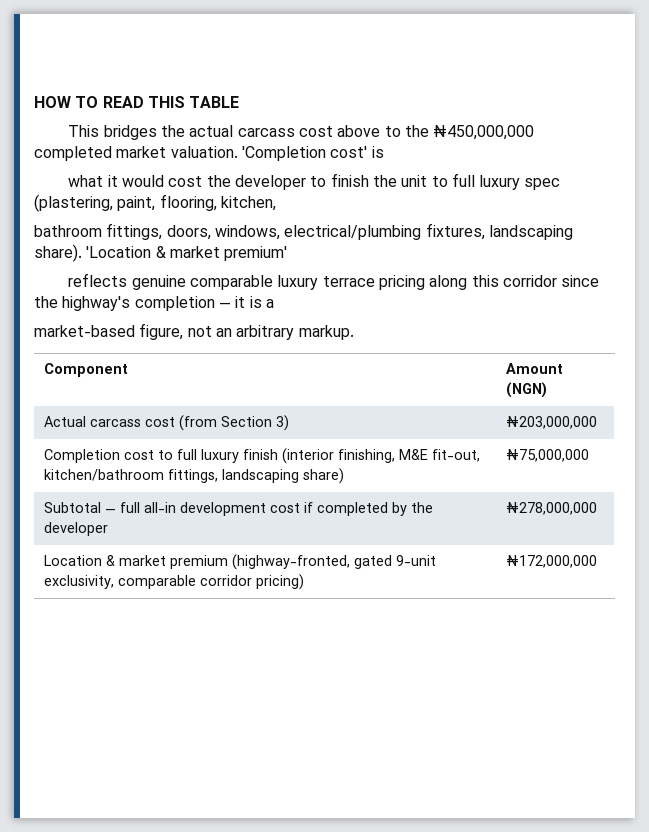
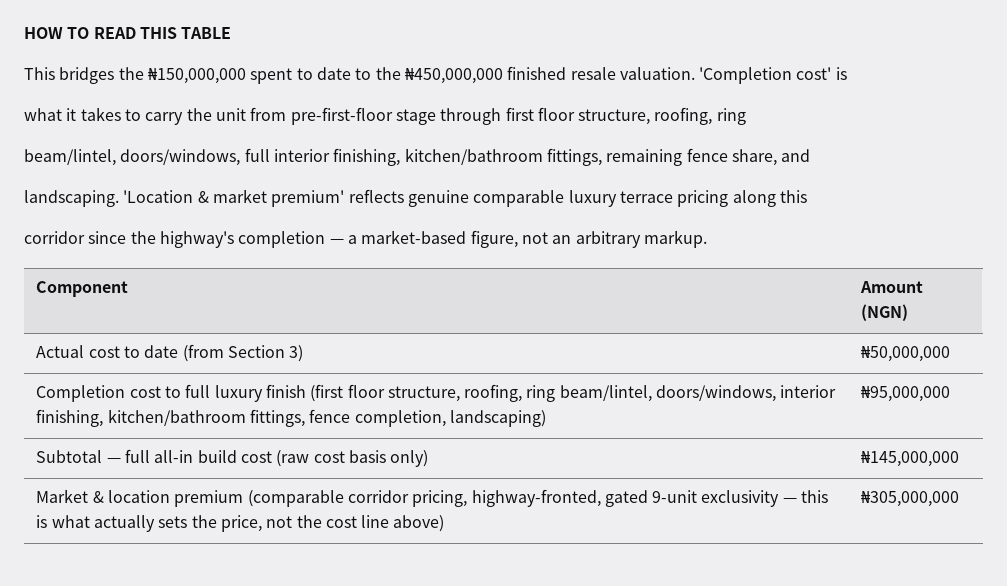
[189,125,381,137] actual carcass cost above -> [147,67,351,84] ₦150,000,000 spent to date
[34,146,167,161] completed market -> [507,66,616,80] finished resale
[121,173,561,190] [34,194,276,212] [34,223,573,240] [34,244,82,262] would cost the developer to finish the unit to full luxury spec (plastering, paint, flooring, kitchen, // bathroom fittings, doors, windows, electrical/plumbing fixtures, landscaping share). -> [80,107,746,125] [24,148,811,166] [24,190,119,207] takes to carry the unit from pre-first-floor stage through first floor structure, roofing, ring // beam/lintel, doors/windows, full interior finishing, kitchen/bathroom fittings, remaining fence share, and // landscaping.
(288, 253) // -> (345, 198) none
(499, 281) none -> (807, 196) //
[235,296,262,308] it is -> (344, 241) none
(274, 303) // -> (357, 239) none
[89,417,175,427] carcass cost -> [88,345,179,358] cost to date
[505,416,597,429] ₦203,000,000 -> [861,346,951,362] ₦50,000,000
[281,448,480,464] [43,468,344,484] [505,449,589,462] [43,502,433,516] [43,522,108,536] [505,502,597,515] [43,554,436,570] [43,574,304,590] [505,555,597,568] (interior finishing, M&E fit-out, kitchen/bathroom fittings, landscaping share) | ₦75,000,000 // Subtotal — full all-in development cost if completed by the developer | ₦278,000,000 // Location & market premium (highway-fronted, gated 9-unit exclusivity, comparable corridor pricing) | ₦172,000,000 -> [310,384,837,402] [36,409,546,427] [861,386,951,402] [36,449,429,467] [861,451,960,467] [36,489,829,507] [36,515,445,532] [861,491,960,507] (first floor structure, roofing, ring beam/lintel, doors/windows, interior finishing, kitchen/bathroom fittings, fence completion, landscaping) | ₦95,000,000 // Subtotal — full all-in build cost (raw cost basis only) | ₦145,000,000 // Market & location premium (comparable corridor pricing, highway-fronted, gated 9-unit exclusivity — this is what actually sets the price, not the cost line above) | ₦305,000,000

